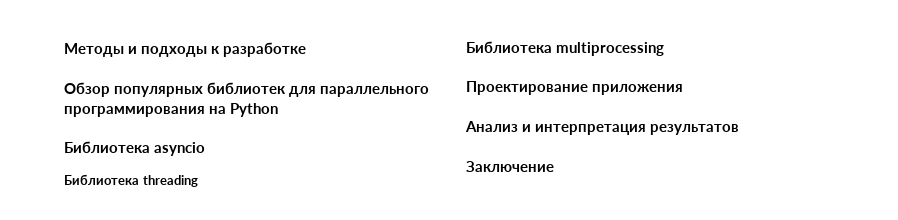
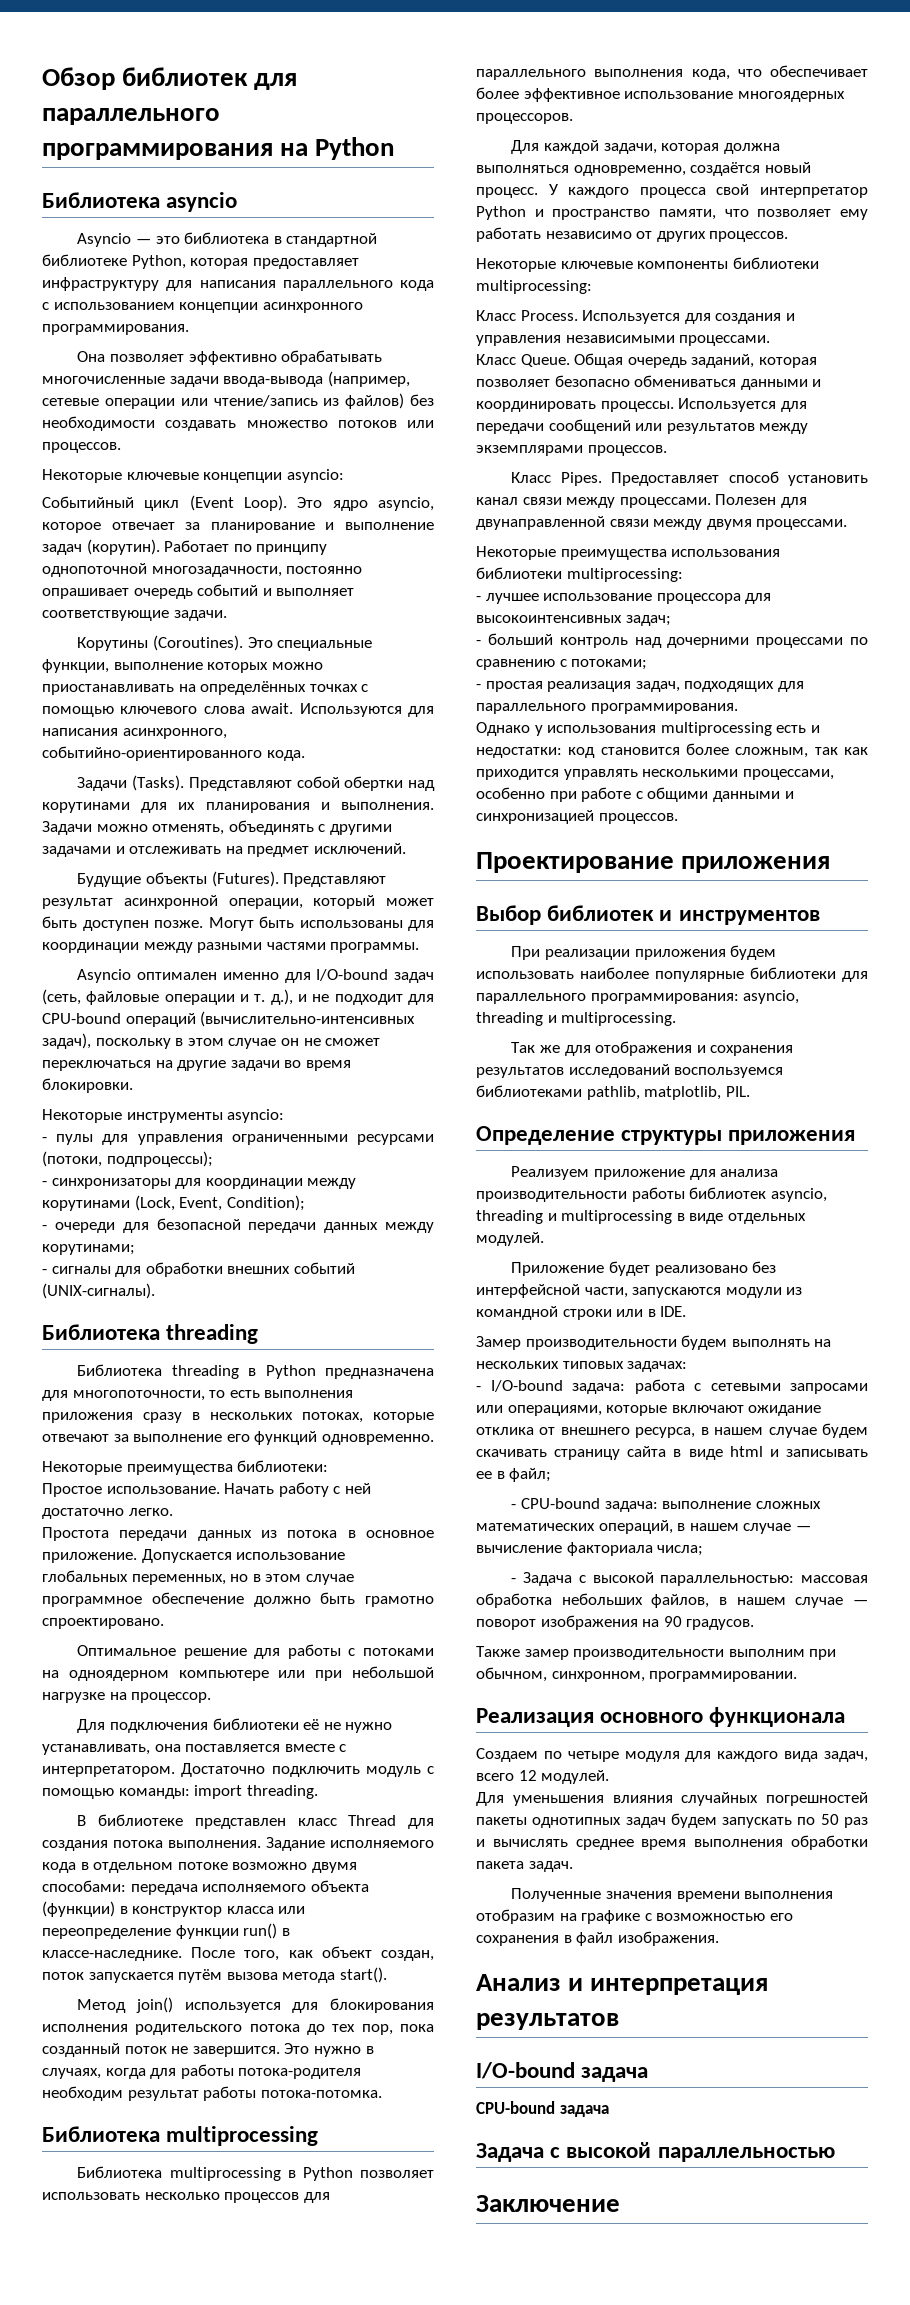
[64,42,307,57] [64,82,204,97] Методы и подходы к разработке // Обзор популярных -> [42,67,115,90] Обзор
[64,174,198,187] [466,41,664,56] [466,81,684,95] [465,121,740,135] Библиотека threading // Библиотека multiprocessing // Проектирование приложения // Анализ и интерпретация результатов -> [77,232,378,247] [42,254,359,269] [42,277,434,291] [42,302,363,313] [42,324,189,335] [77,350,383,365] [42,371,410,387] [42,393,434,409] [42,416,434,431] [42,442,121,453] [42,469,344,483] [42,495,434,511] [42,522,434,533] [42,539,328,555] [42,563,363,577] [42,584,355,599] [42,610,227,621] [77,635,373,651] [42,659,323,673] [42,681,369,695] [42,703,434,717] [42,728,227,739] [42,746,305,761] [77,775,435,791] [42,802,434,813] [42,820,392,835] [42,843,406,857] [77,871,387,887] [42,895,434,909] [42,916,434,931] [42,942,420,953] [77,969,434,983] [42,989,434,1005] [42,1011,416,1027] [42,1033,381,1049] [42,1060,351,1071] [42,1078,133,1093] [42,1109,285,1123] [42,1134,434,1145] [42,1151,213,1167] [42,1178,357,1189] [42,1195,305,1211] [42,1218,434,1233] [42,1244,135,1255] [42,1262,355,1277] [42,1283,155,1299] [42,1324,259,1344] [77,1364,434,1379] [42,1390,354,1401] [42,1412,434,1423] [42,1431,434,1445] [42,1460,329,1475] [42,1482,371,1497] [42,1508,173,1519] [42,1527,434,1541] [42,1549,346,1563] [42,1570,354,1585] [42,1592,434,1607] [42,1618,164,1629] [77,1644,434,1659] [42,1666,435,1681] [42,1692,212,1703] [77,1718,393,1733] [42,1744,347,1755] [42,1763,434,1777] [42,1785,318,1799] [77,1814,434,1829] [42,1837,434,1851] [42,1862,357,1873] [42,1880,369,1895] [42,1901,306,1917] [42,1923,290,1939] [42,1946,434,1961] [42,1967,387,1983] [77,1997,434,2013] [42,2024,434,2035] [42,2043,374,2057] [42,2064,362,2079] [42,2086,382,2101] [42,2126,319,2146] [77,2166,434,2181] [42,2192,330,2203] [476,65,868,80] [476,87,845,102] [476,113,573,124] [511,140,780,154] [476,162,811,176] [476,184,868,198] [476,206,868,220] [476,227,789,242] [476,257,819,272] [476,280,592,294] [476,310,795,324] [476,335,771,346] [476,353,817,368] [476,375,822,390] [476,398,807,412] [476,419,809,434] [476,445,667,456] [511,471,868,486] [476,494,807,508] [476,516,848,530] [476,546,781,560] [476,567,683,582] [476,593,772,604] [476,615,671,626] [476,633,868,648] [476,659,648,670] [476,681,804,692] [476,703,738,714] [476,722,820,736] [476,743,868,758] [476,769,834,780] [476,787,794,802] [476,810,678,824] [476,852,831,873] [476,905,820,925] [511,945,777,960] [476,967,868,982] [476,990,800,1004] [476,1012,677,1026] [511,1041,794,1056] [476,1064,784,1078] [476,1085,750,1100] [476,1126,856,1145] [511,1166,779,1180] [476,1187,827,1202] [476,1210,806,1224] [476,1232,544,1246] [511,1261,777,1276] [476,1284,803,1298] [476,1306,687,1320] [476,1335,832,1350] [476,1361,688,1372] [476,1379,868,1394] [476,1405,822,1416] [476,1423,868,1438] [476,1446,868,1460] [476,1468,552,1482] [511,1498,821,1512] [476,1520,811,1534] [476,1542,704,1556] [511,1572,868,1586] [476,1593,868,1608] [476,1615,755,1630] [476,1646,837,1660] [476,1667,798,1682] [476,1707,846,1727] [476,1748,868,1762] [476,1770,610,1784] [476,1792,868,1806] [476,1813,868,1828] [476,1835,868,1850] [476,1861,573,1872] [511,1888,834,1902] [476,1909,793,1924] [476,1931,719,1946] [476,1974,769,1995] [476,2013,619,2030] [476,2062,649,2082] [476,2101,609,2117] [476,2142,835,2162] Asyncio — это библиотека в стандартной библиотеке Python, которая предоставляет инфраструктуру для написания параллельного кода с использованием концепции асинхронного программирования. // Она позволяет эффективно обрабатывать многочисленные задачи ввода-вывода (например, сетевые операции или чтение/запись из файлов) без необходимости создавать множество потоков или процессов. // Некоторые ключевые концепции asyncio: // Событийный цикл (Event Loop). Это ядро asyncio, которое отвечает за планирование и выполнение задач (корутин). Работает по принципу однопоточной многозадачности, постоянно опрашивает очередь событий и выполняет соответствующие задачи. // Корутины (Coroutines). Это специальные функции, выполнение которых можно приостанавливать на определённых точках с помощью ключевого слова await. Используются для написания асинхронного, событийно-ориентированного кода. // Задачи (Tasks). Представляют собой обертки над корутинами для их планирования и выполнения. Задачи можно отменять, объединять с другими задачами и отслеживать на предмет исключений. // Будущие объекты (Futures). Представляют результат асинхронной операции, который может быть доступен позже. Могут быть использованы для координации между разными частями программы. // Asyncio оптимален именно для I/O-bound задач (сеть, файловые операции и т. д.), и не подходит для CPU-bound операций (вычислительно-интенсивных задач), поскольку в этом случае он не сможет переключаться на другие задачи во время блокировки. // Некоторые инструменты asyncio: // - пулы для управления ограниченными ресурсами (потоки, подпроцессы); // - синхронизаторы для координации между корутинами (Lock, Event, Condition); // - очереди для безопасной передачи данных между корутинами; // - сигналы для обработки внешних событий (UNIX-сигналы). // Библиотека threading // Библиотека threading в Python предназначена для многопоточности, то есть выполнения приложения сразу в нескольких потоках, которые отвечают за выполнение его функций одновременно. // Некоторые преимущества библиотеки: // Простое использование. Начать работу с ней достаточно легко. // Простота передачи данных из потока в основное приложение. Допускается использование глобальных переменных, но в этом случае программное обеспечение должно быть грамотно спроектировано. // Оптимальное решение для работы с потоками на одноядерном компьютере или при небольшой нагрузке на процессор. // Для подключения библиотеки её не нужно устанавливать, она поставляется вместе с интерпретатором. Достаточно подключить модуль с помощью команды: import threading. // В библиотеке представлен класс Thread для создания потока выполнения. Задание исполняемого кода в отдельном потоке возможно двумя способами: передача исполняемого объекта (функции) в конструктор класса или переопределение функции run() в классе-наследнике. После того, как объект создан, поток запускается путём вызова метода start(). // Метод join() используется для блокирования исполнения родительского потока до тех пор, пока созданный поток не завершится. Это нужно в случаях, когда для работы потока-родителя необходим результат работы потока-потомка. // Библиотека multiprocessing // Библиотека multiprocessing в Python позволяет использовать несколько процессов для параллельного выполнения кода, что обеспечивает более эффективное использование многоядерных процессоров. // Для каждой задачи, которая должна выполняться одновременно, создаётся новый процесс. У каждого процесса свой интерпретатор Python и пространство памяти, что позволяет ему работать независимо от других процессов. // Некоторые ключевые компоненты библиотеки multiprocessing: // Класс Process. Используется для создания и управления независимыми процессами. // Класс Queue. Общая очередь заданий, которая позволяет безопасно обмениваться данными и координировать процессы. Используется для передачи сообщений или результатов между экземплярами процессов. // Класс Pipes. Предоставляет способ установить канал связи между процессами. Полезен для двунаправленной связи между двумя процессами. // Некоторые преимущества использования библиотеки multiprocessing: // - лучшее использование процессора для высокоинтенсивных задач; // - больший контроль над дочерними процессами по сравнению с потоками; // - простая реализация задач, подходящих для параллельного программирования. // Однако у использования multiprocessing есть и недостатки: код становится более сложным, так как приходится управлять несколькими процессами, особенно при работе с общими данными и синхронизацией процессов. // Проектирование приложения // Выбор библиотек и инструментов // При реализации приложения будем использовать наиболее популярные библиотеки для параллельного программирования: asyncio, threading и multiprocessing. // Так же для отображения и сохранения результатов исследований воспользуемся библиотеками pathlib, matplotlib, PIL. // Определение структуры приложения // Реализуем приложение для анализа производительности работы библиотек asyncio, threading и multiprocessing в виде отдельных модулей. // Приложение будет реализовано без интерфейсной части, запускаются модули из командной строки или в IDE. // Замер производительности будем выполнять на нескольких типовых задачах: // - I/O-bound задача: работа с сетевыми запросами или операциями, которые включают ожидание отклика от внешнего ресурса, в нашем случае будем скачивать страницу сайта в виде html и записывать ее в файл; // - CPU-bound задача: выполнение сложных математических операций, в нашем случае — вычисление факториала числа; // - Задача с высокой параллельностью: массовая обработка небольших файлов, в нашем случае — поворот изображения на 90 градусов. // Также замер производительности выполним при обычном, синхронном, программировании. // Реализация основного функционала // Создаем по четыре модуля для каждого вида задач, всего 12 модулей. // Для уменьшения влияния случайных погрешностей пакеты однотипных задач будем запускать по 50 раз и вычислять среднее время выполнения обработки пакета задач. // Полученные значения времени выполнения отобразим на графике с возможностью его сохранения в файл изображения. // Анализ и интерпретация результатов // I/O-bound задача // CPU-bound задача // Задача с высокой параллельностью

